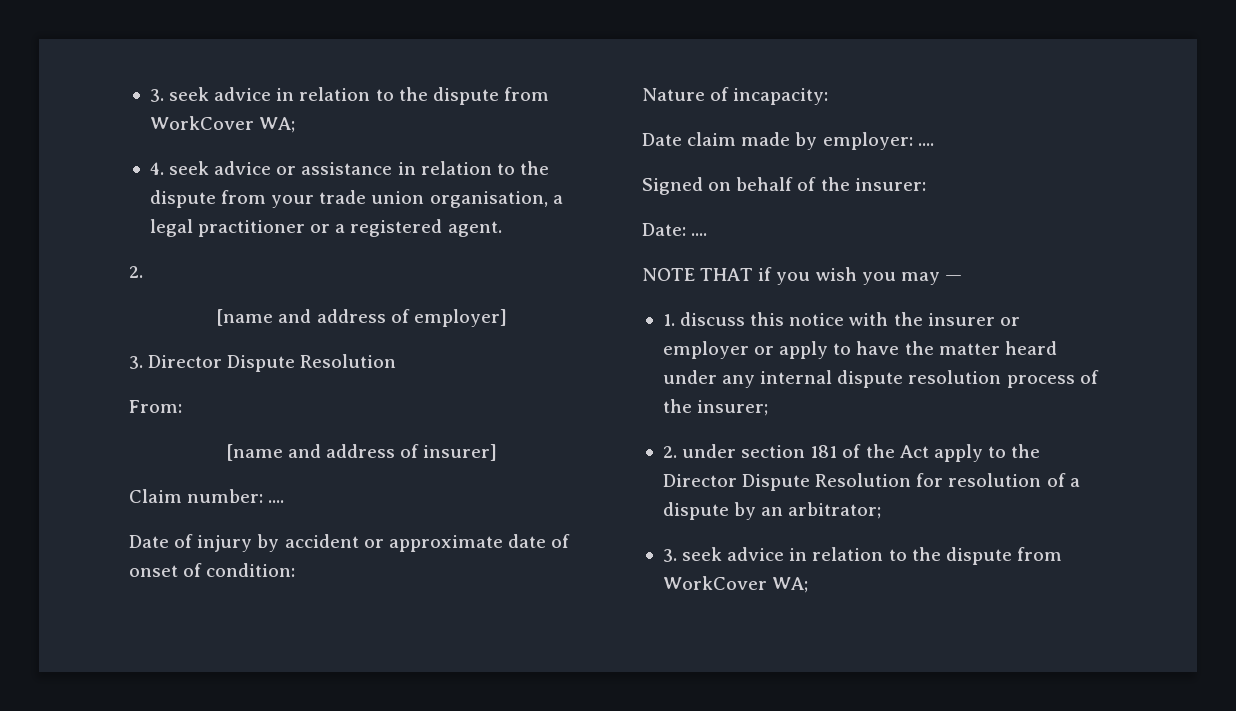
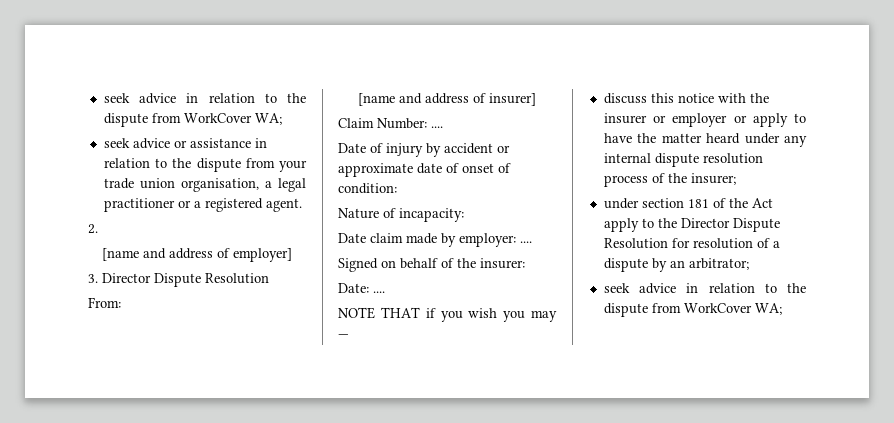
[149,89,164,102] 3. -> (103, 98) none
[149,162,164,175] 4. -> (282, 119) none
[187,489,264,503] number: -> [377,118,427,129] Number:
[662,314,675,326] 1. -> (349, 336) none
[662,446,677,458] 2. -> (736, 179) none
[662,549,677,562] 3. -> (749, 264) none

